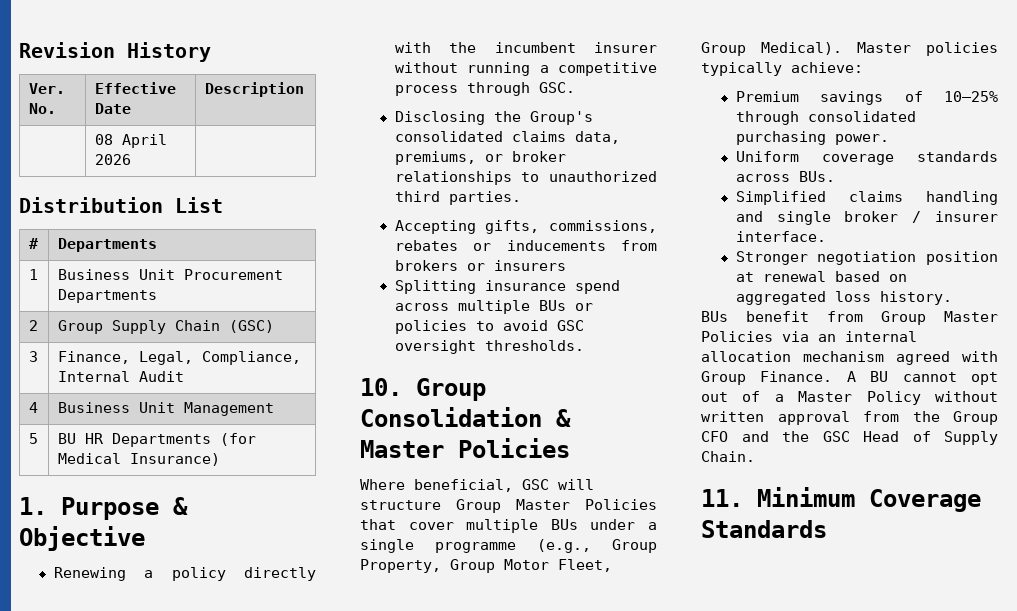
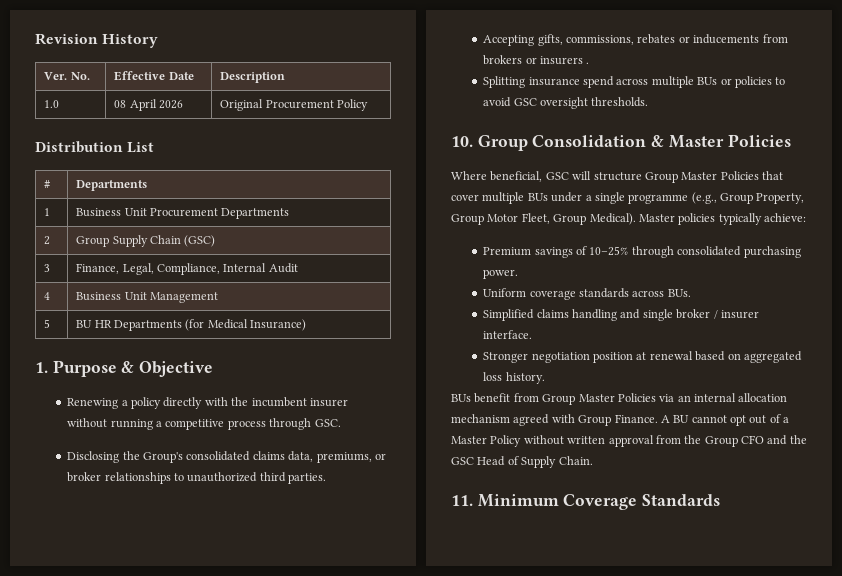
(304, 89) none -> [44,100,60,108] 1.0
(131, 159) none -> [220,99,369,111] Original Procurement Policy
(566, 265) none -> [586,62,590,64] .

